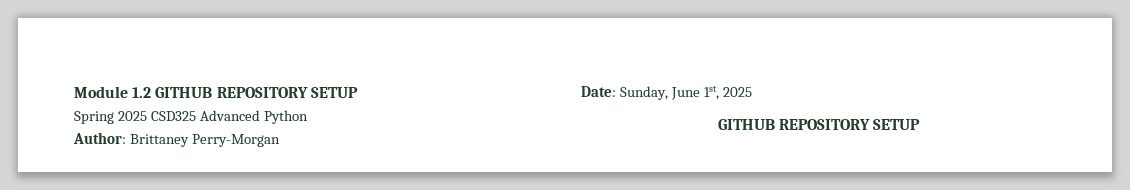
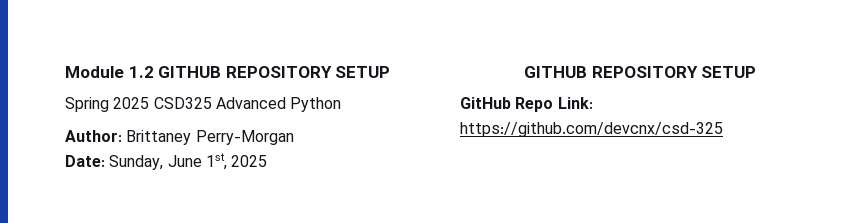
(921, 124) none -> [460,97,593,112] [460,122,723,137] // GitHub Repo Link: https://github.com/devcnx/csd-325

